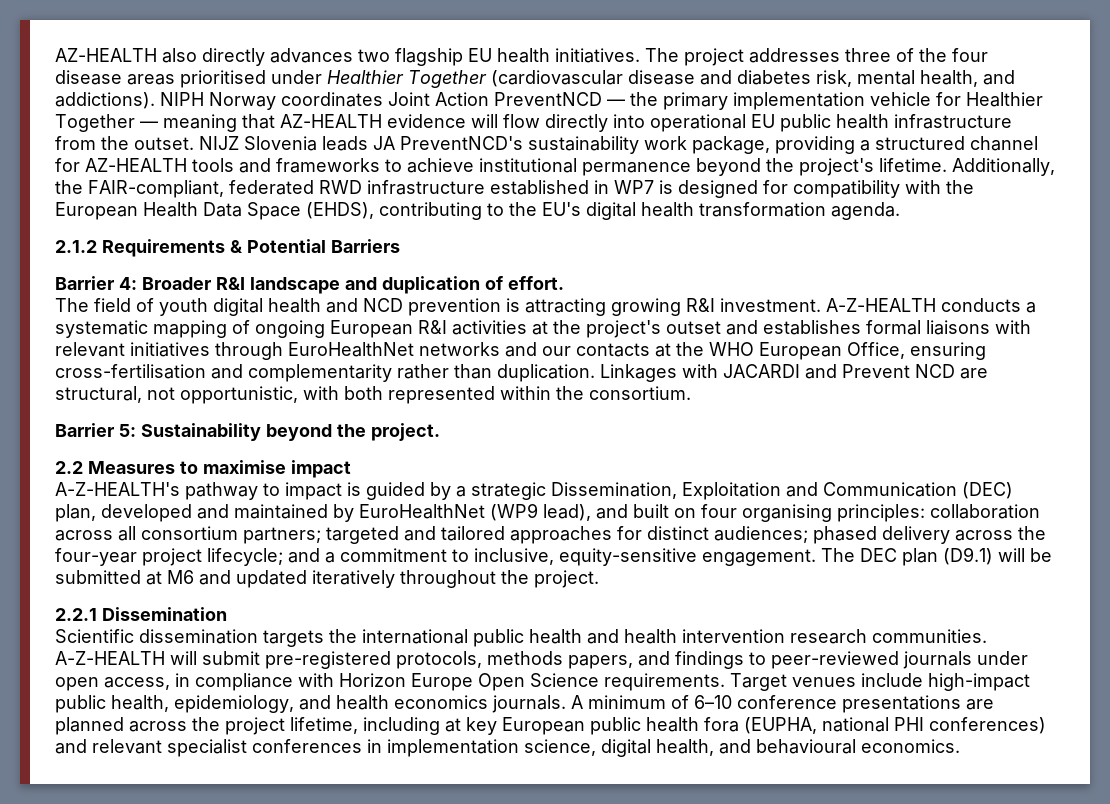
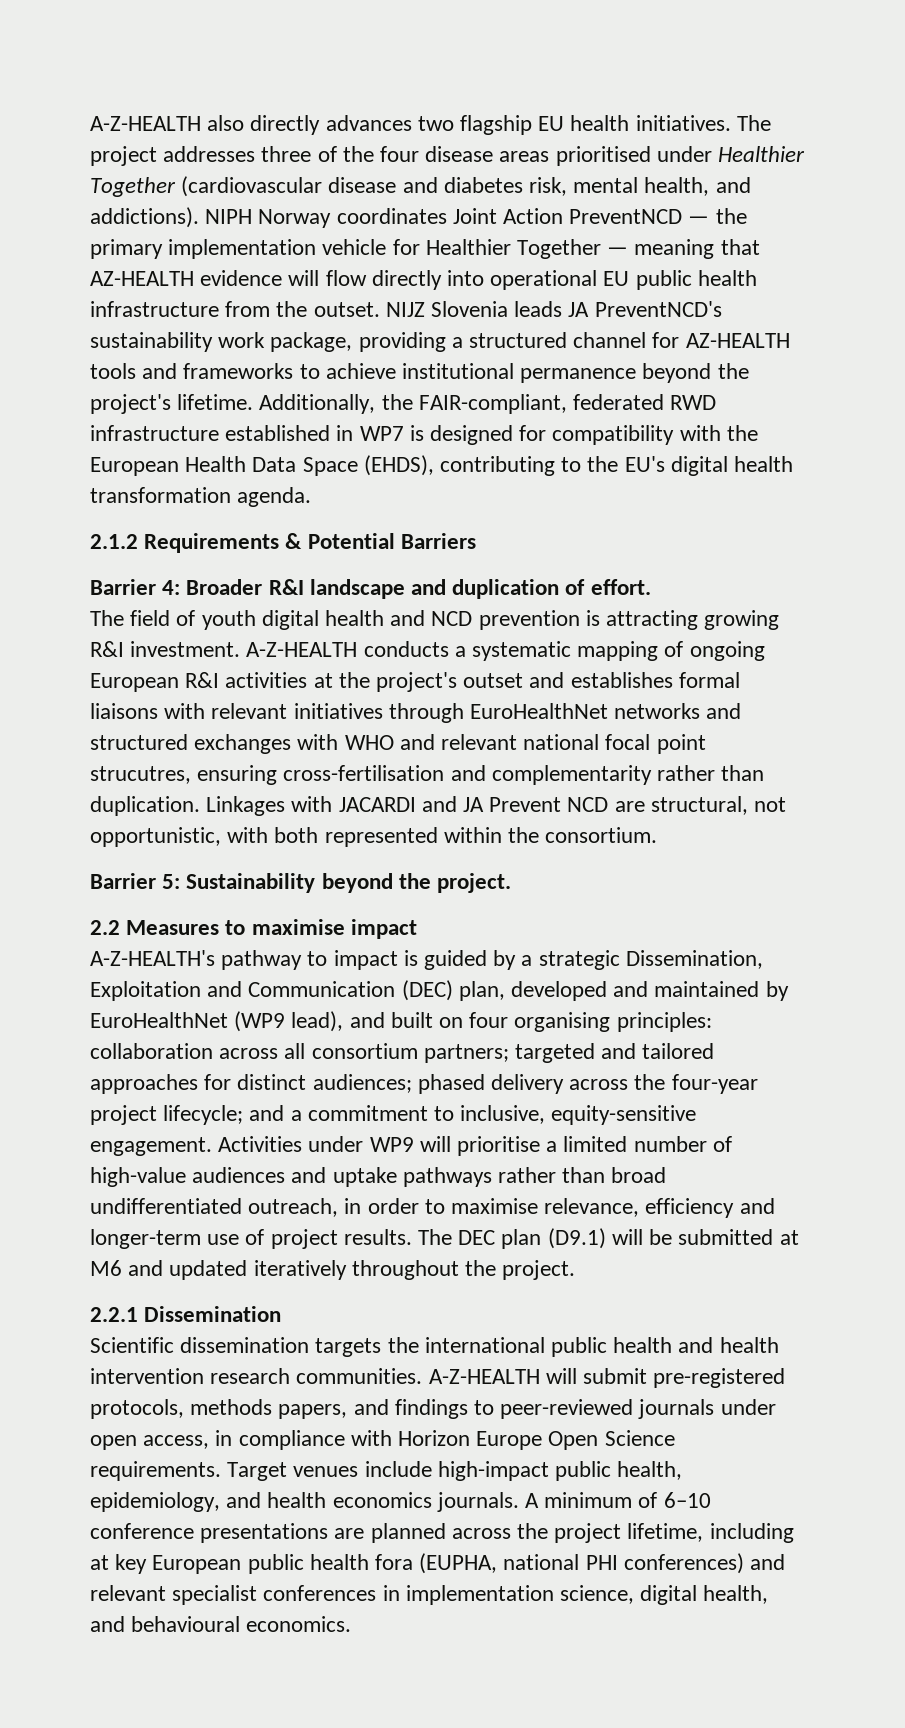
[55,48,157,62] AZ-HEALTH -> [90,116,201,131] A-Z-HEALTH
[542,342,905,360] our contacts at the WHO European Office, -> [90,734,706,754] [90,766,191,784] structured exchanges with WHO and relevant national focal point strucutres,
(837, 371) none -> [463,797,485,812] JA
(816, 557) none -> [218,1136,732,1156] [90,1167,667,1187] [90,1198,775,1218] [90,1229,412,1249] Activities under WP9 will prioritise a limited number of high-value audiences and uptake pathways rather than broad undifferentiated outreach, in order to maximise relevance, efficiency and longer-term use of project results.

